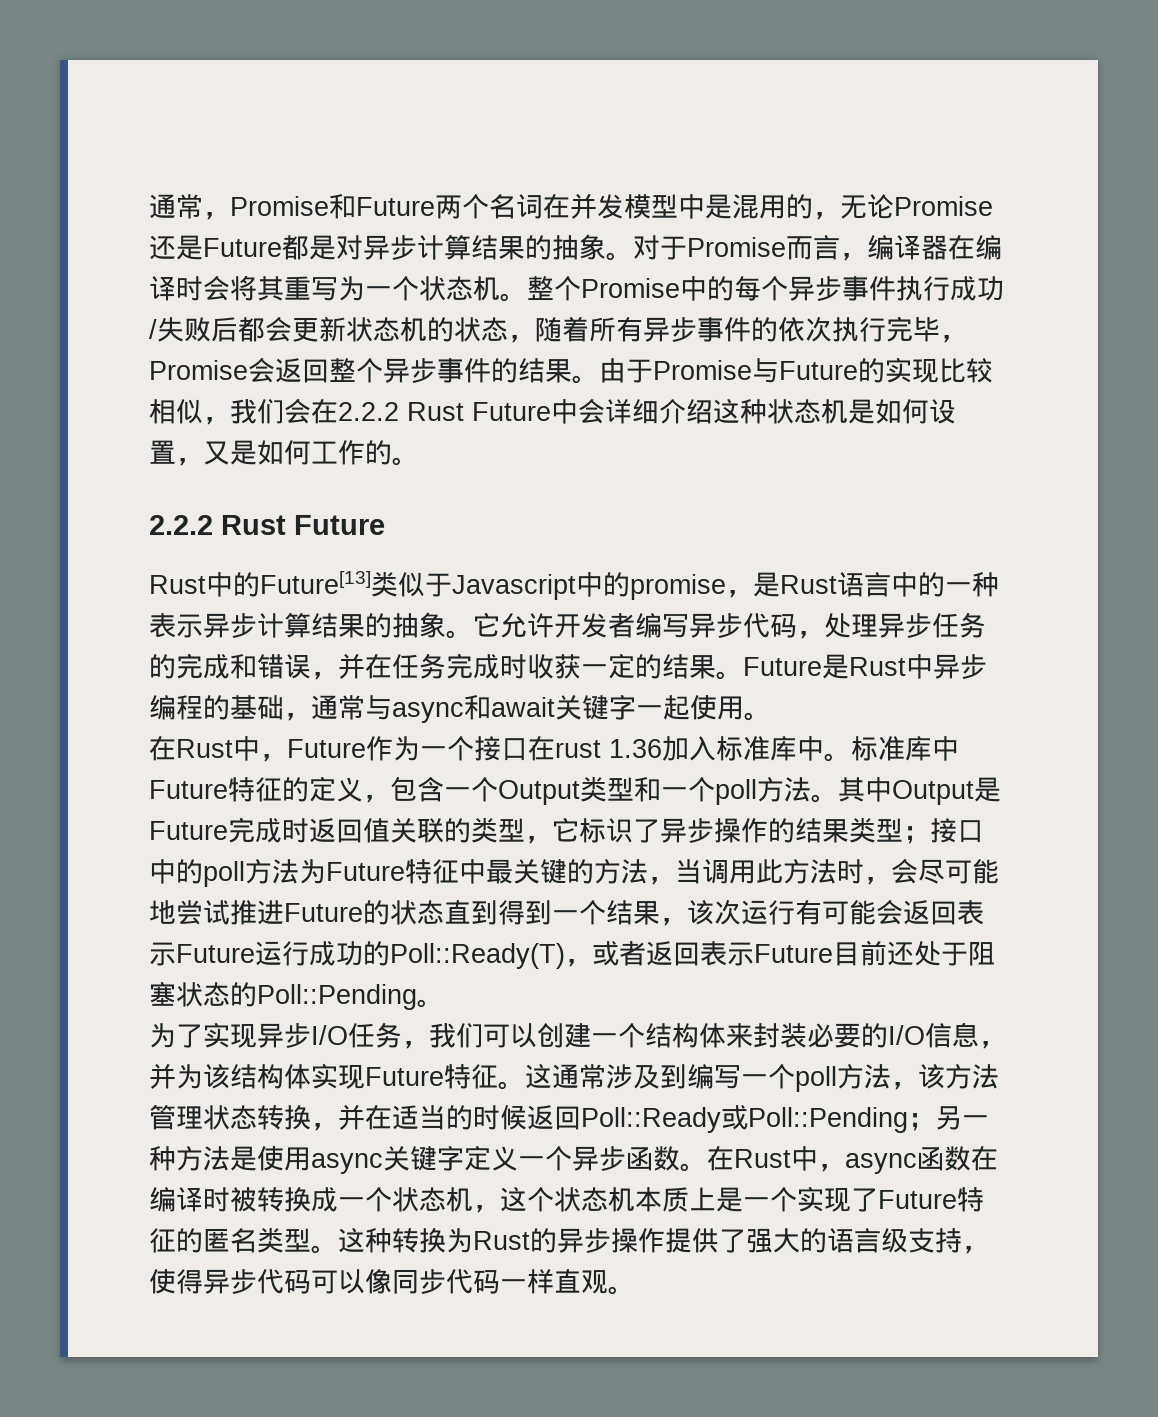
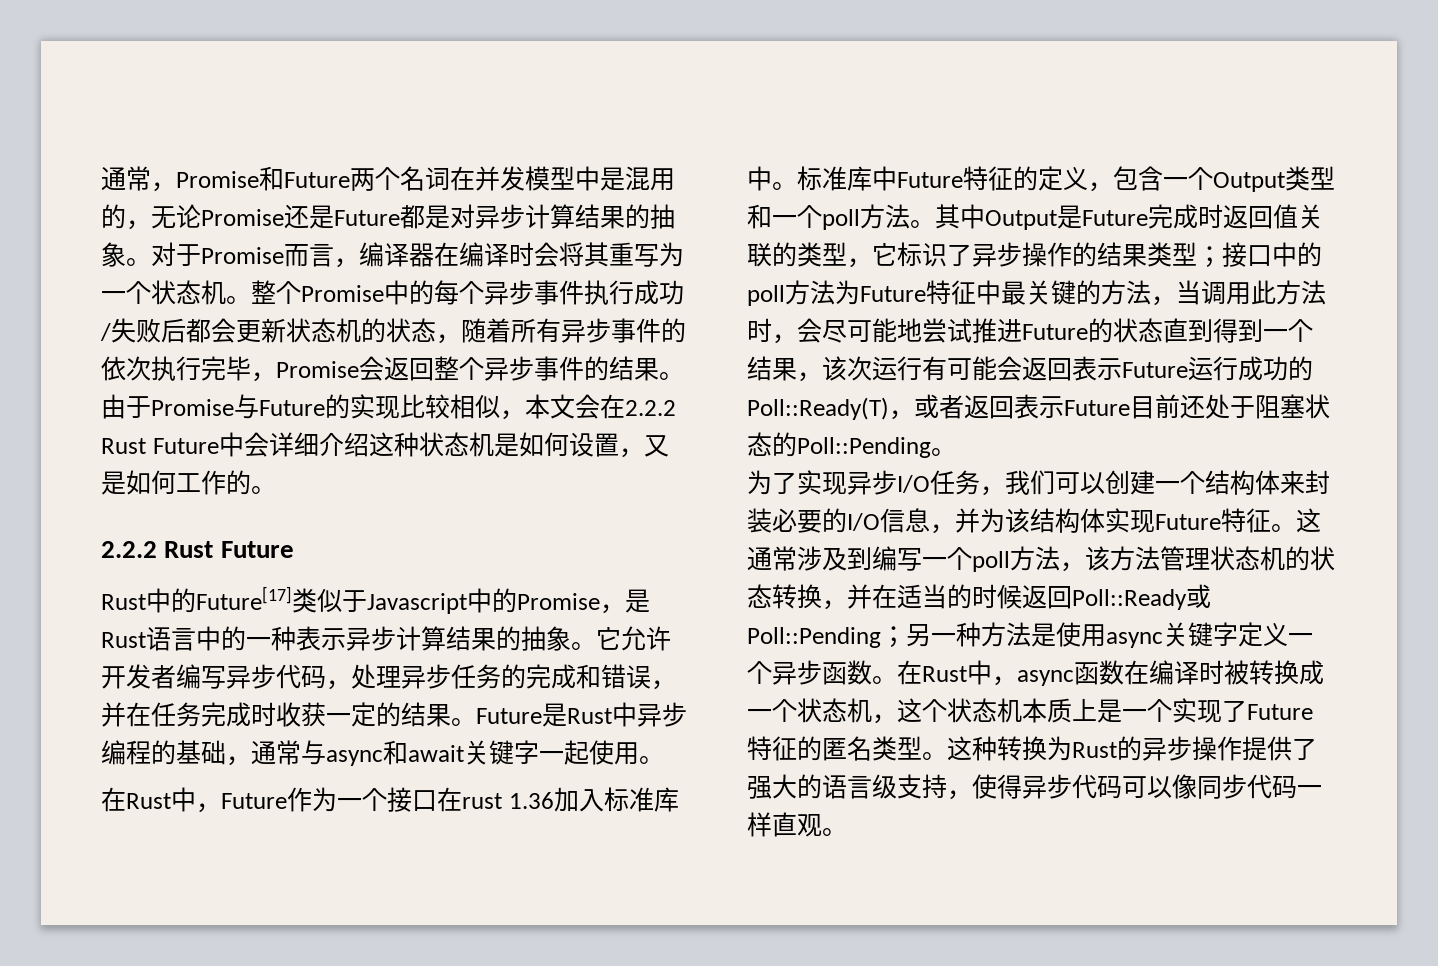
[230,399,284,424] 我们 -> [525,394,575,419] 本文
[260,571,371,594] Future[13] -> [196,586,292,610] Future[17]
[630,574,726,600] promise -> [517,593,600,610] Promise
(257, 1117) none -> [1260,546,1335,571] [747,584,772,608] 机的状态

